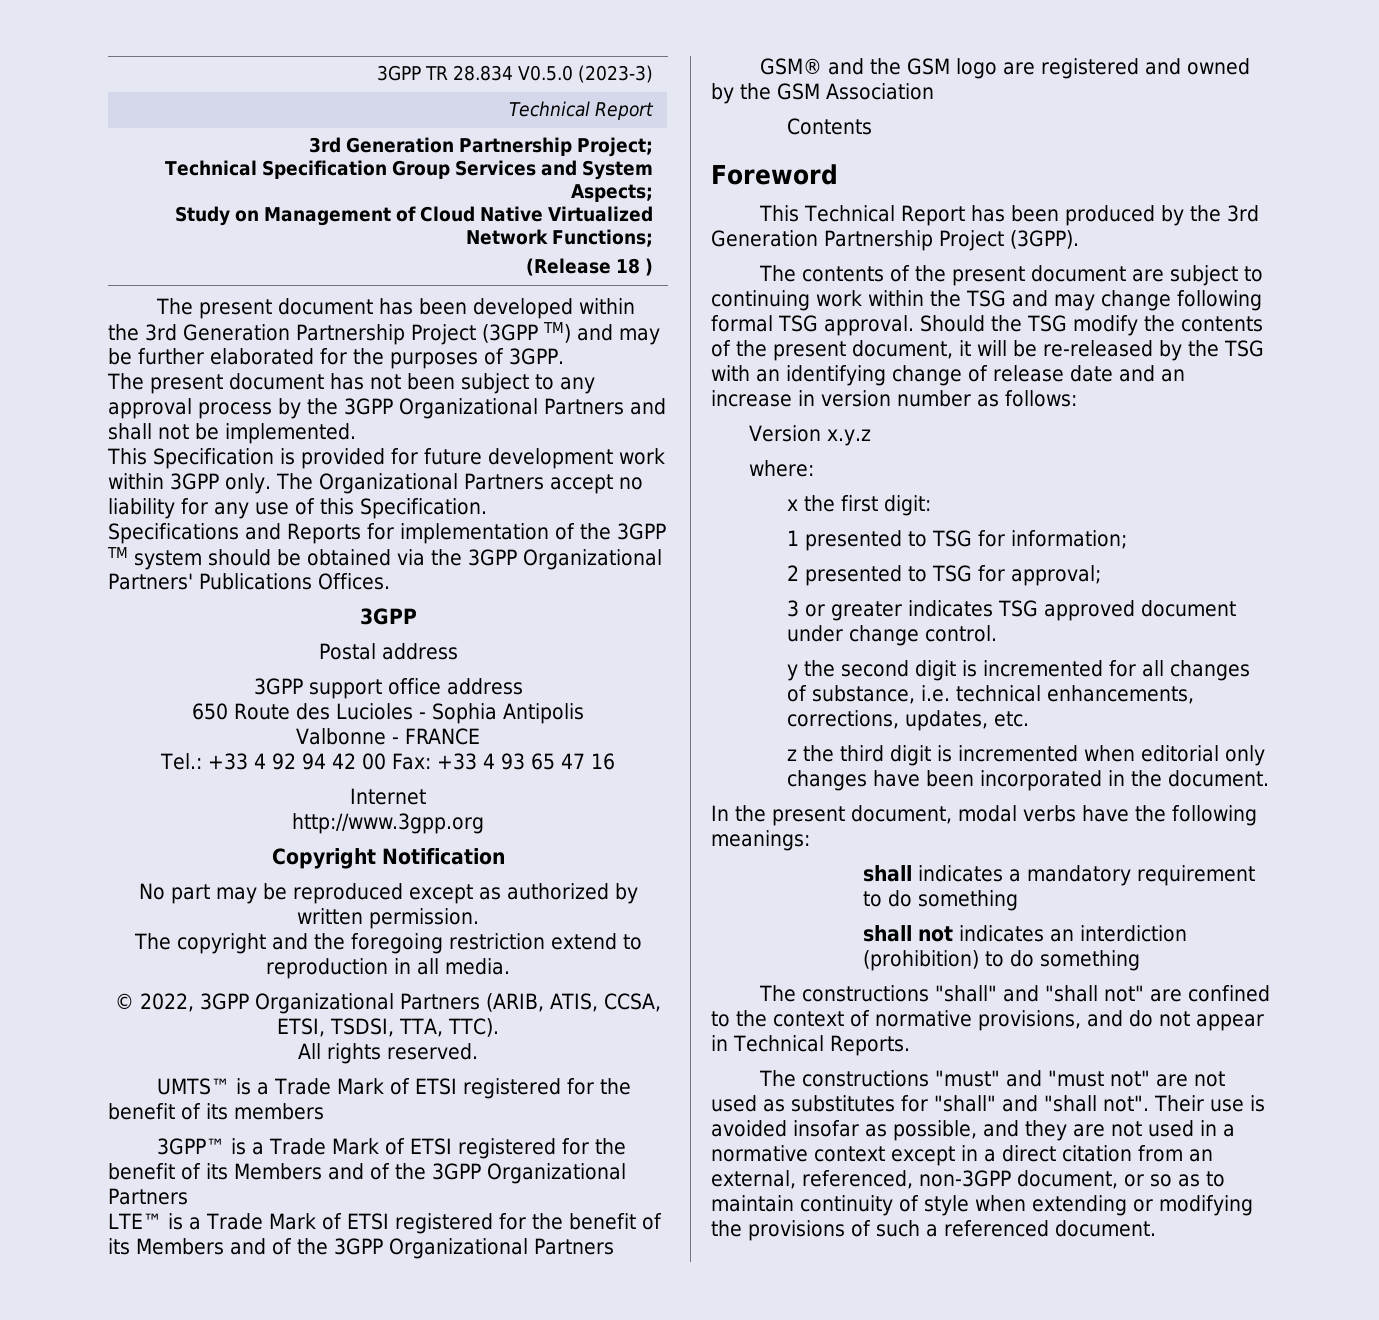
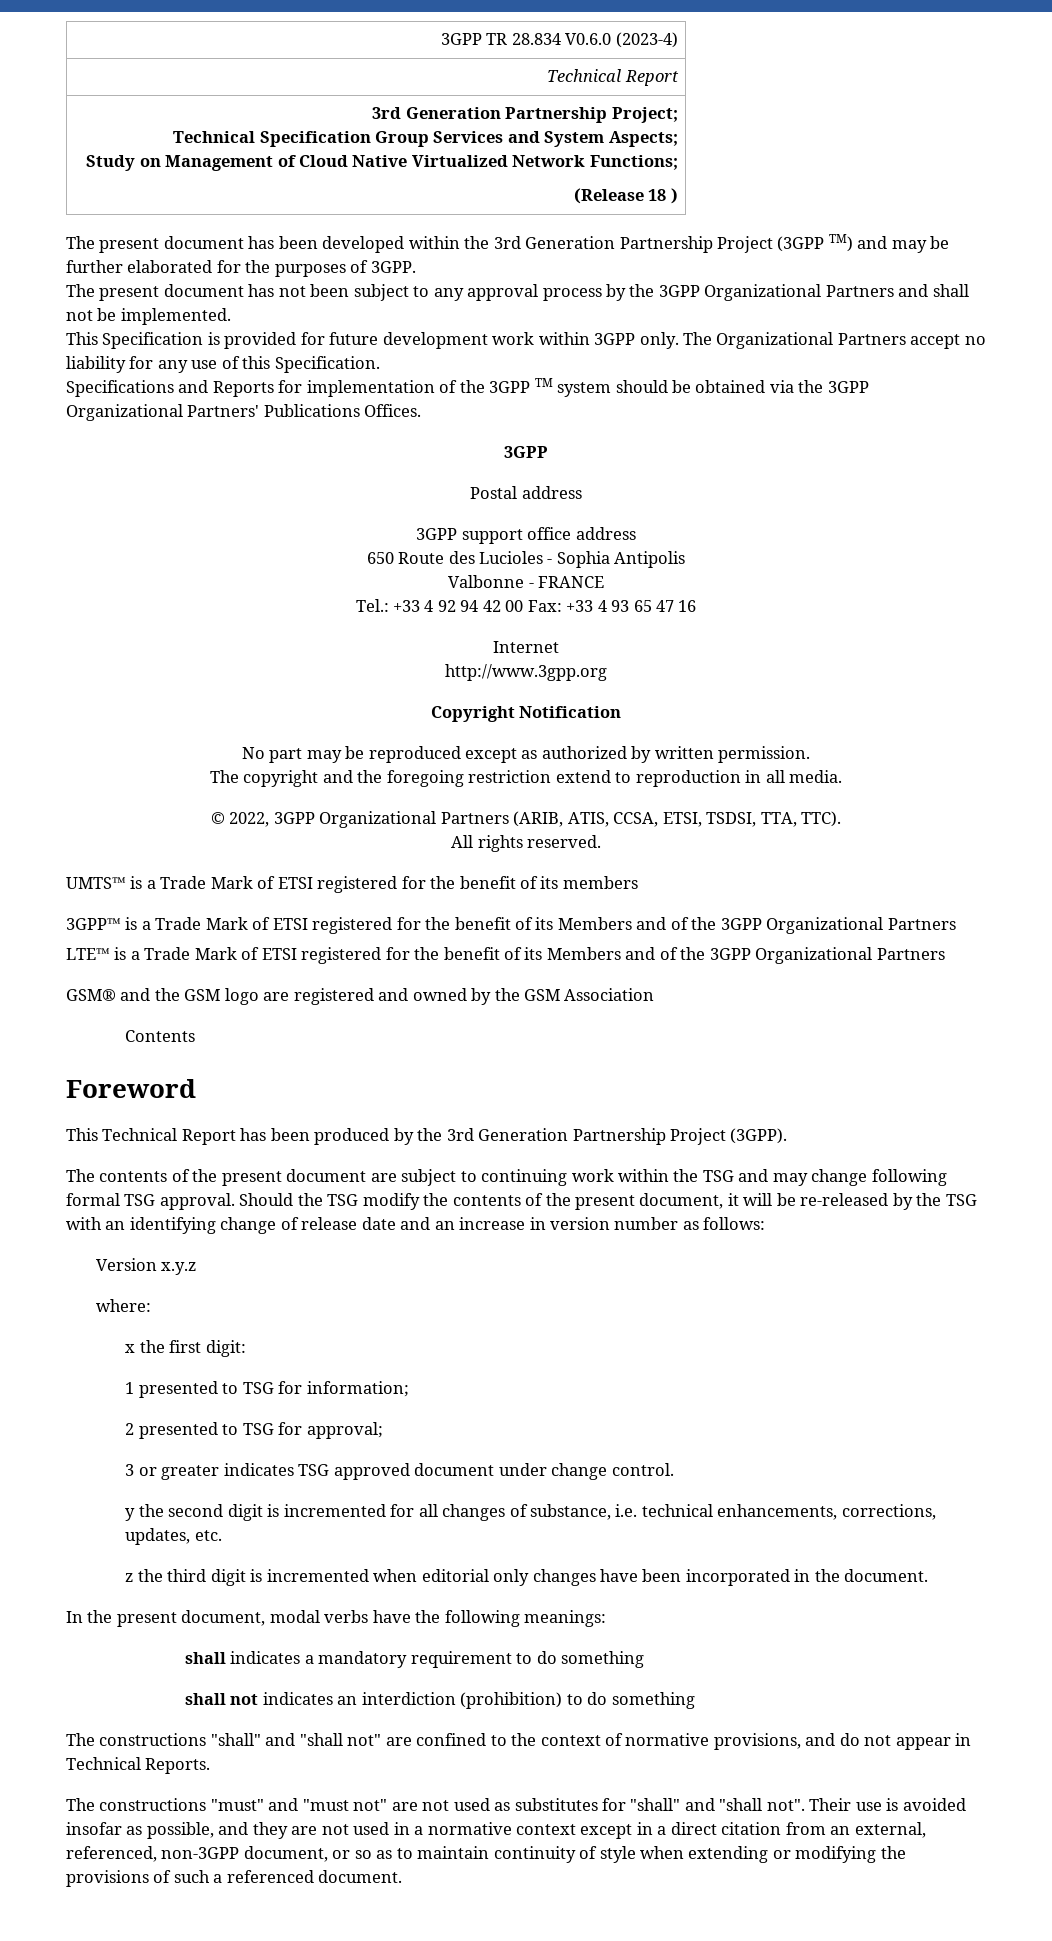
[518,65,654,83] V0.5.0 (2023-3) -> [565,32,678,48] V0.6.0 (2023-4)

